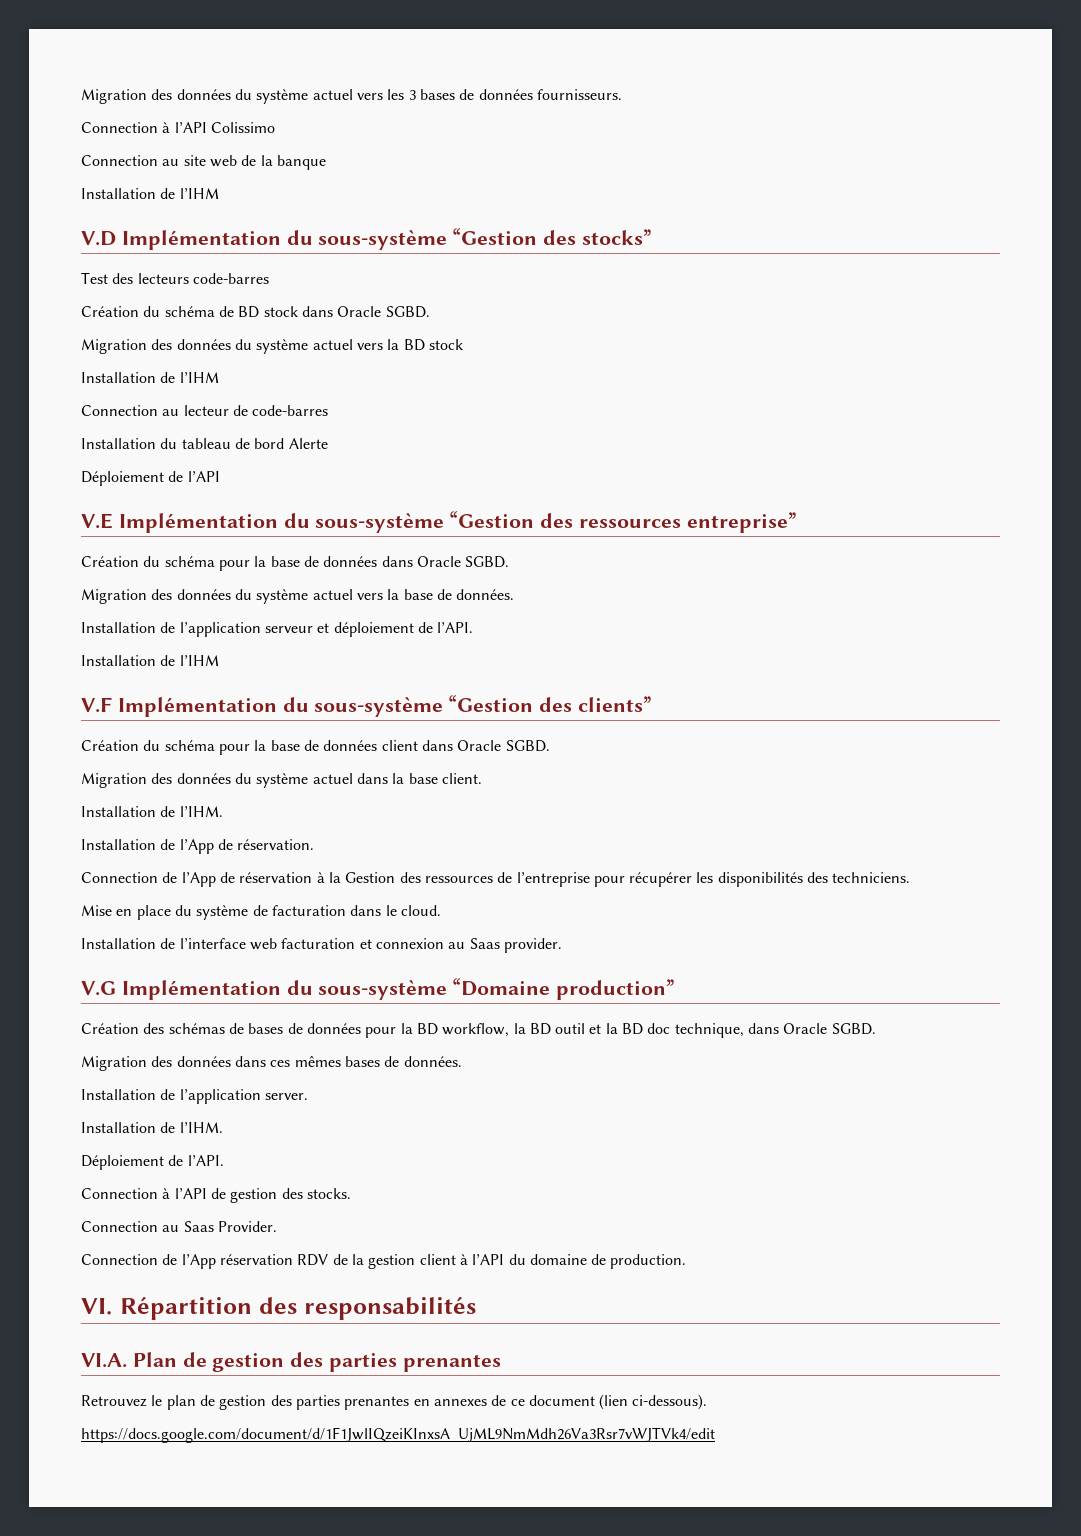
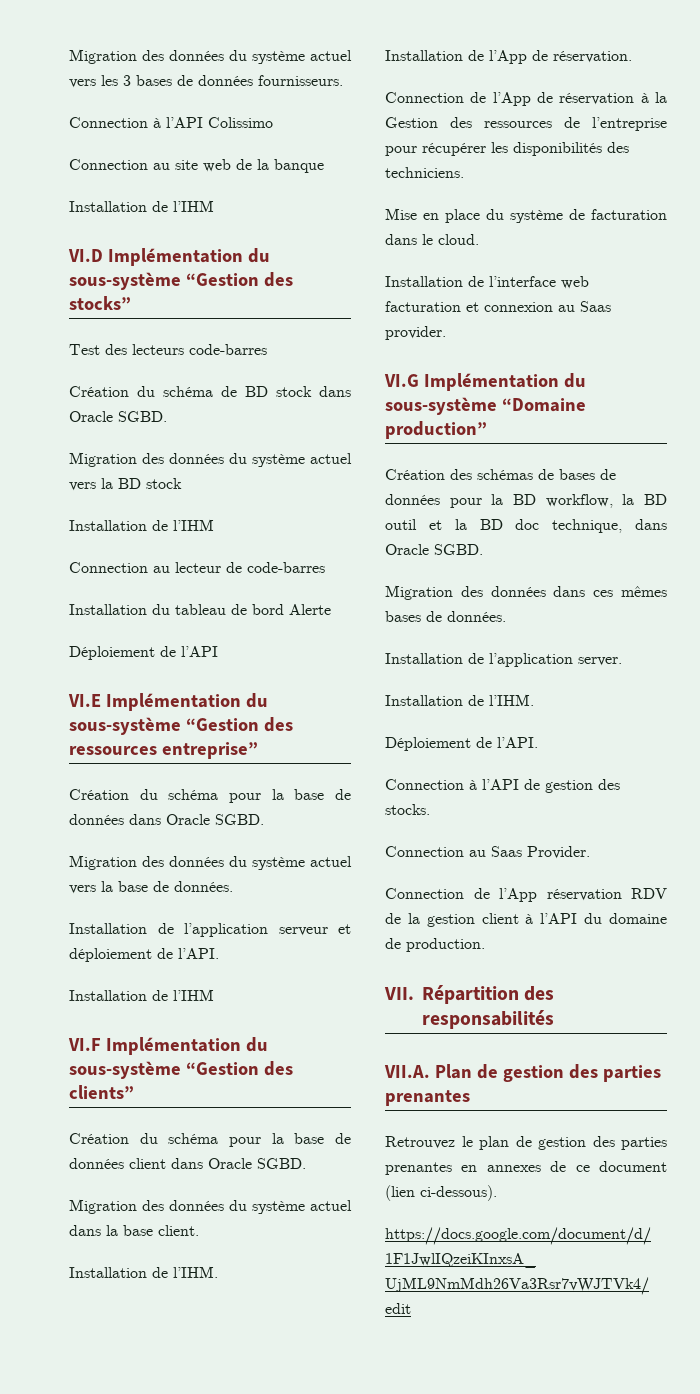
[81,231,116,246] V.D -> [68,249,103,262] VI.D
[81,513,113,529] V.E -> [68,694,101,707] VI.E
[81,697,112,713] V.F -> [68,1038,101,1051] VI.F
[81,981,116,996] V.G -> [384,374,419,387] VI.G
[81,1298,112,1315] VI. -> [384,987,414,1000] VII.
[81,1353,127,1368] VI.A. -> [384,1065,430,1078] VII.A.

